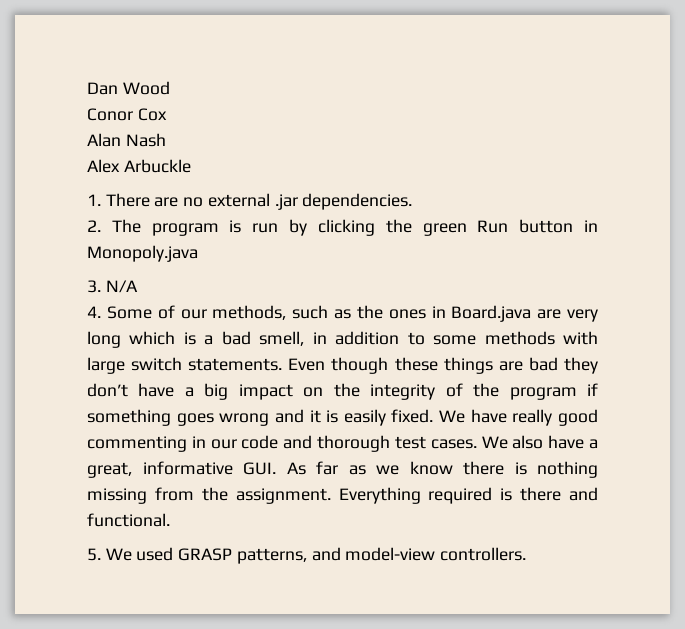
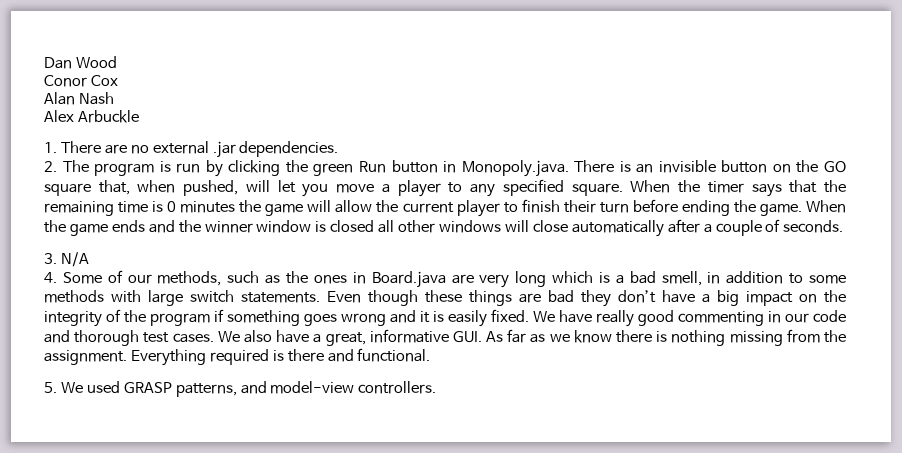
[87,245,198,262] Monopoly.java -> [461,160,846,177] [44,179,846,197] [44,199,846,217] [44,219,844,237] Monopoly.java. There is an invisible button on the GO square that, when pushed, will let you move a player to any specified square. When the timer says that the remaining time is 0 minutes the game will allow the current player to finish their turn before ending the game. When the game ends and the winner window is closed all other windows will close automatically after a couple of seconds.

